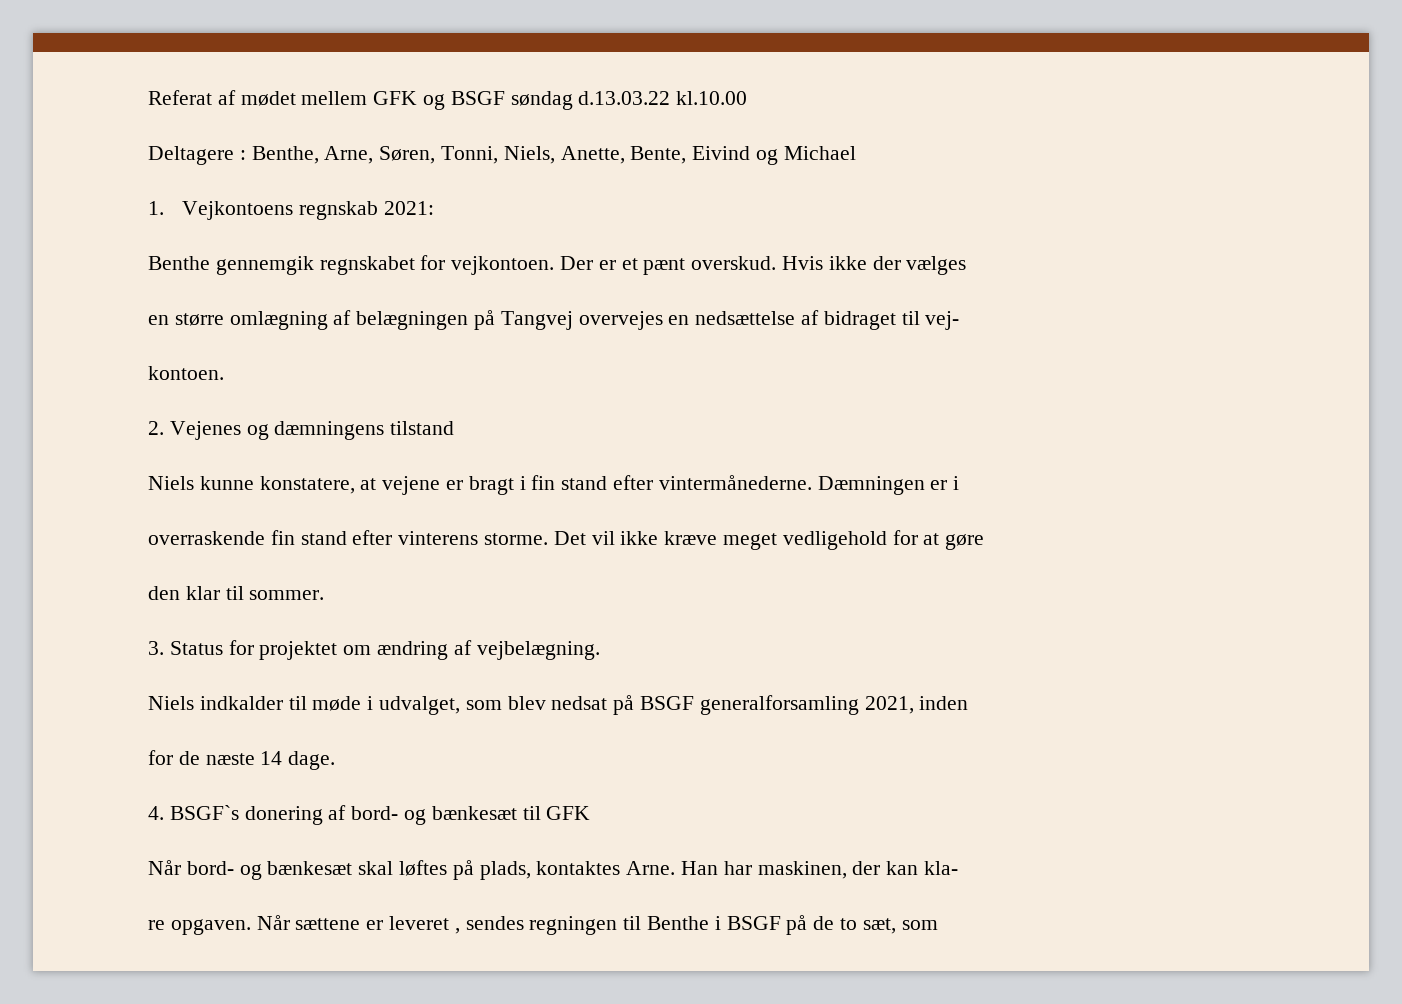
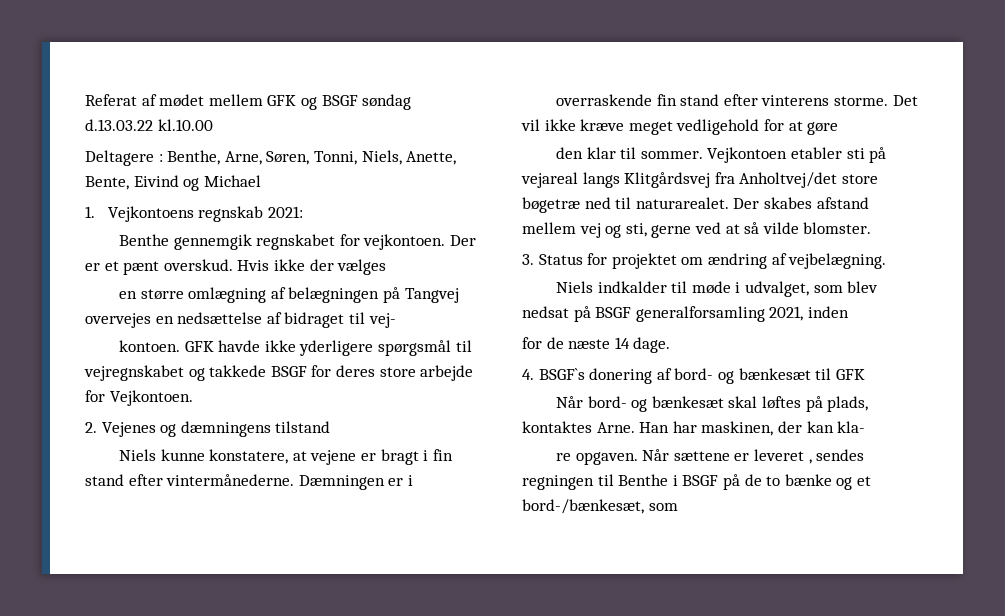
(224, 373) none -> [184,340,472,356] [84,365,474,381] [85,390,193,406] GFK havde ikke yderligere spørgsmål til vejregnskabet og takkede BSGF for deres store arbejde for Vejkontoen.
(325, 595) none -> [707,147,887,163] [521,172,878,188] [522,197,869,213] [522,222,872,238] Vejkontoen etabler sti på vejareal langs Klitgårdsvej fra Anholtvej/det store bøgetræ ned til naturarealet. Der skabes afstand mellem vej og sti, gerne ved at så vilde blomster.
[862,918,896,934] sæt, -> [784,474,871,490] [522,499,644,514] bænke og et bord-/bænkesæt,

